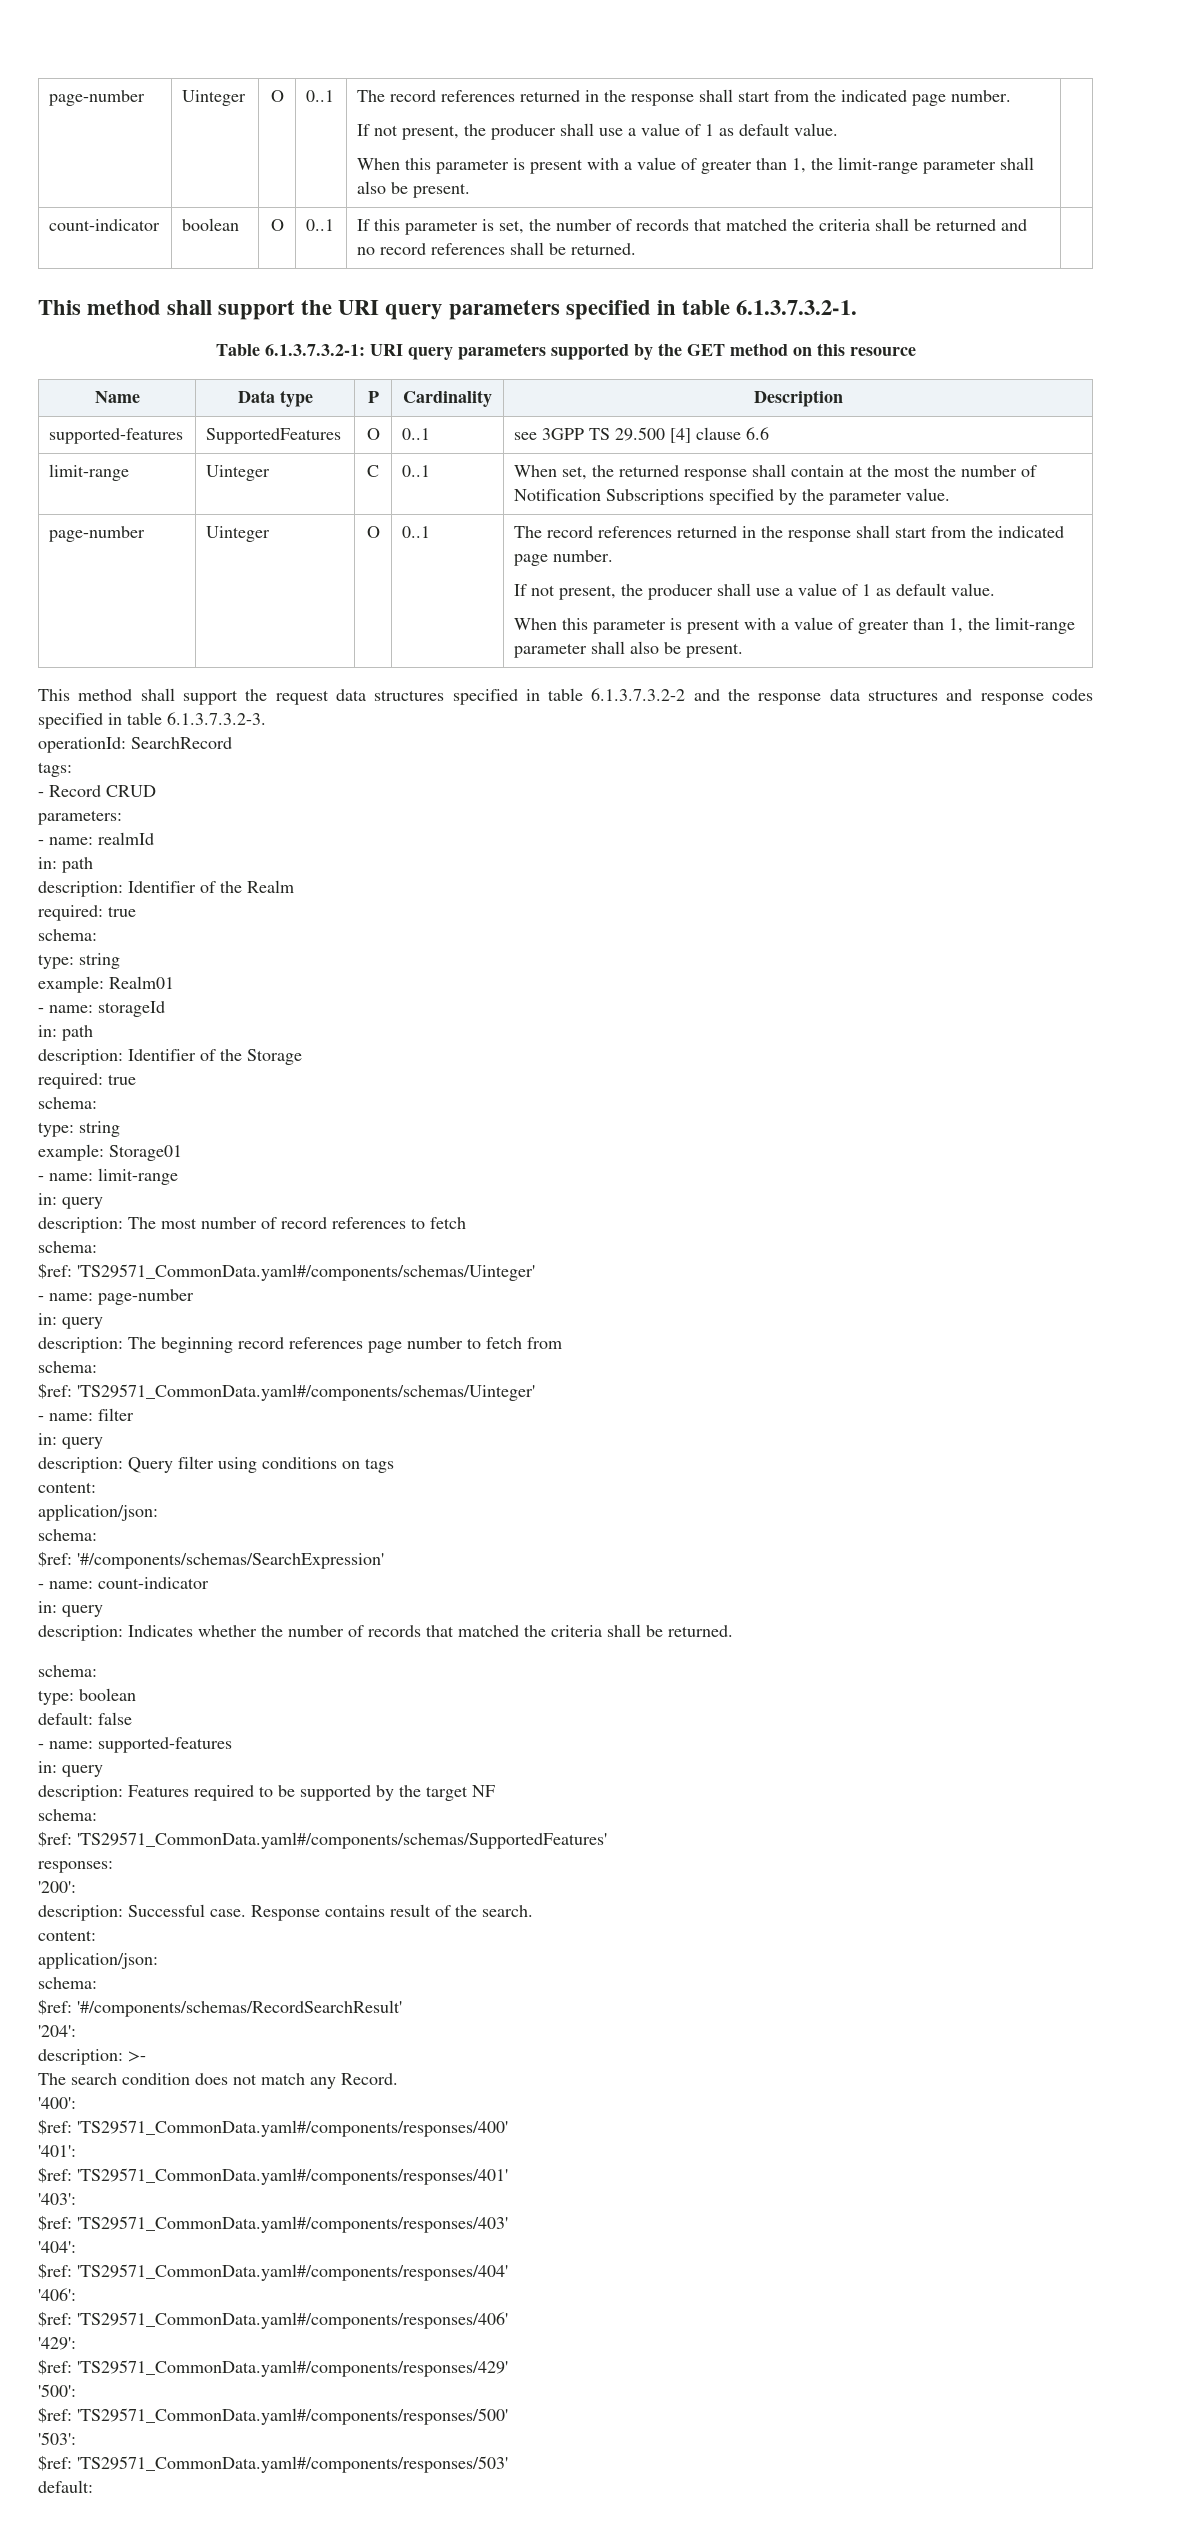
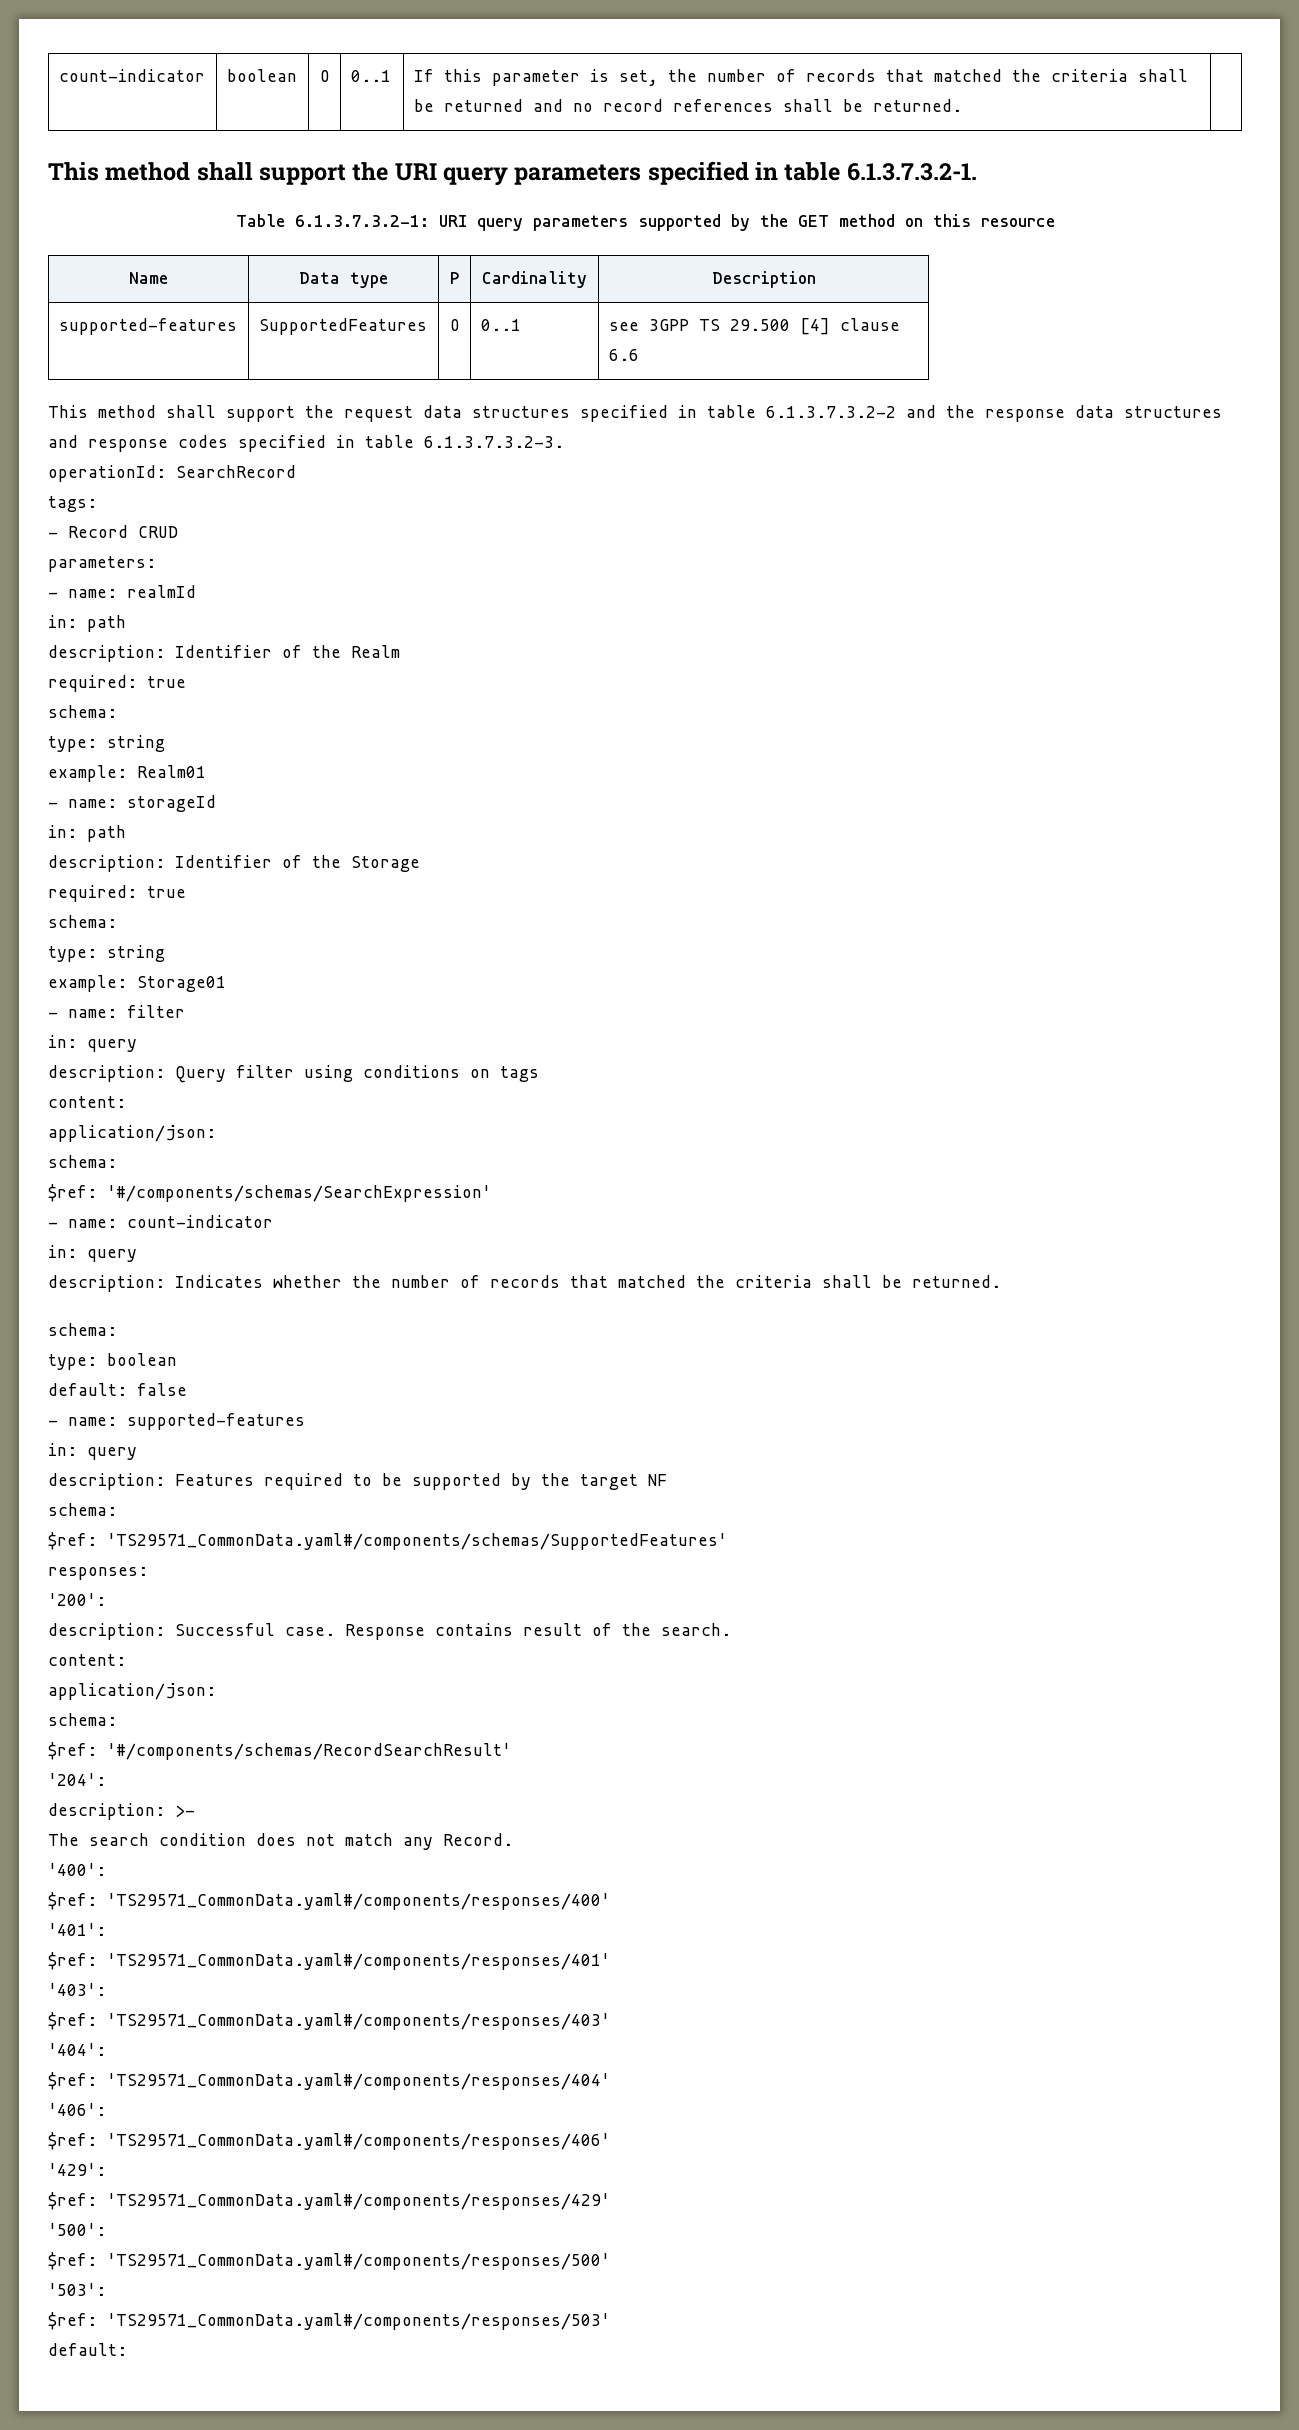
[49,90,146,106] [182,90,247,106] [270,90,284,102] [306,90,335,102] [357,89,1012,106] [357,123,839,140] [357,157,1035,174] [357,181,471,198] page-number | Uinteger | O | 0..1 | The record references returned in the response shall start from the indicated page number. // If not present, the producer shall use a value of 1 as default value. // When this parameter is present with a value of greater than 1, the limit-range parameter shall also be present. | // -> (58, 75) none
[49,464,130,481] [206,465,271,481] [367,465,379,477] [402,465,431,477] [514,464,1038,481] [514,488,951,505] [49,526,146,542] [206,526,271,542] [366,526,380,538] [402,526,431,538] [514,525,1065,542] [514,550,614,566] [514,583,996,600] [514,617,1076,634] [514,641,744,658] // limit-range | Uinteger | C | 0..1 | When set, the returned response shall contain at the most the number of Notification Subscriptions specified by the parameter value. // page-number | Uinteger | O | 0..1 | The record references returned in the response shall start from the indicated page number. // If not present, the producer shall use a value of 1 as default value. // When this parameter is present with a value of greater than 1, the limit-range parameter shall also be present. -> (639, 355) none
[38,1168,178,1185] [38,1193,103,1209] [38,1217,466,1233] [38,1241,97,1253] [38,1263,535,1281] [38,1289,194,1305] [38,1313,103,1329] [38,1337,562,1353] [38,1361,97,1373] [38,1383,535,1401] // - name: limit-range // in: query // description: The most number of record references to fetch // schema: // $ref: 'TS29571_CommonData.yaml#/components/schemas/Uinteger' // - name: page-number // in: query // description: The beginning record references page number to fetch from // schema: // $ref: 'TS29571_CommonData.yaml#/components/schemas/Uinteger' -> (226, 984) none

